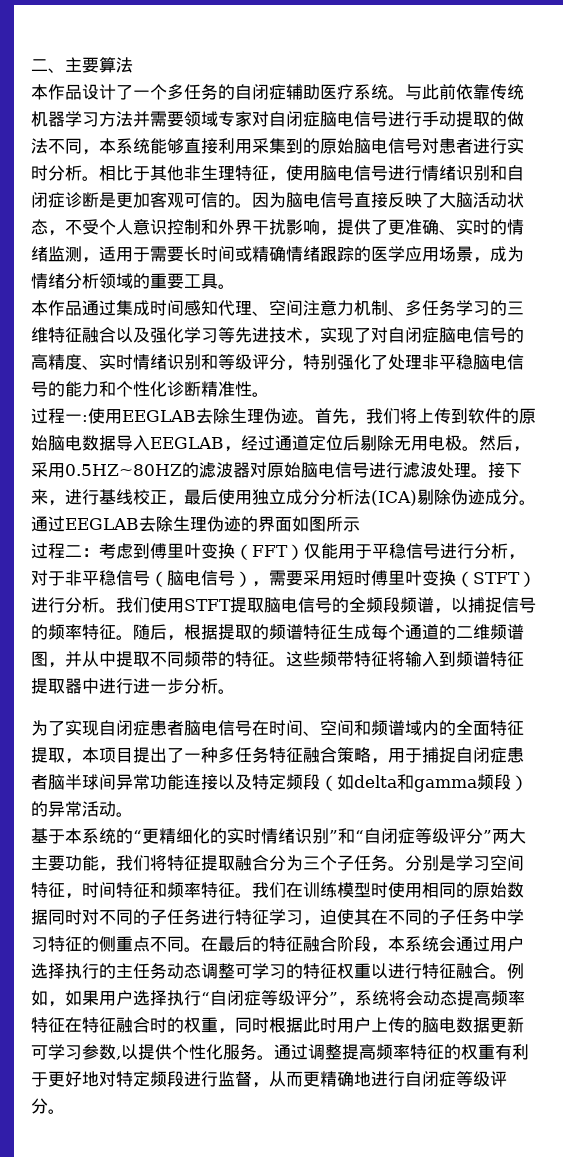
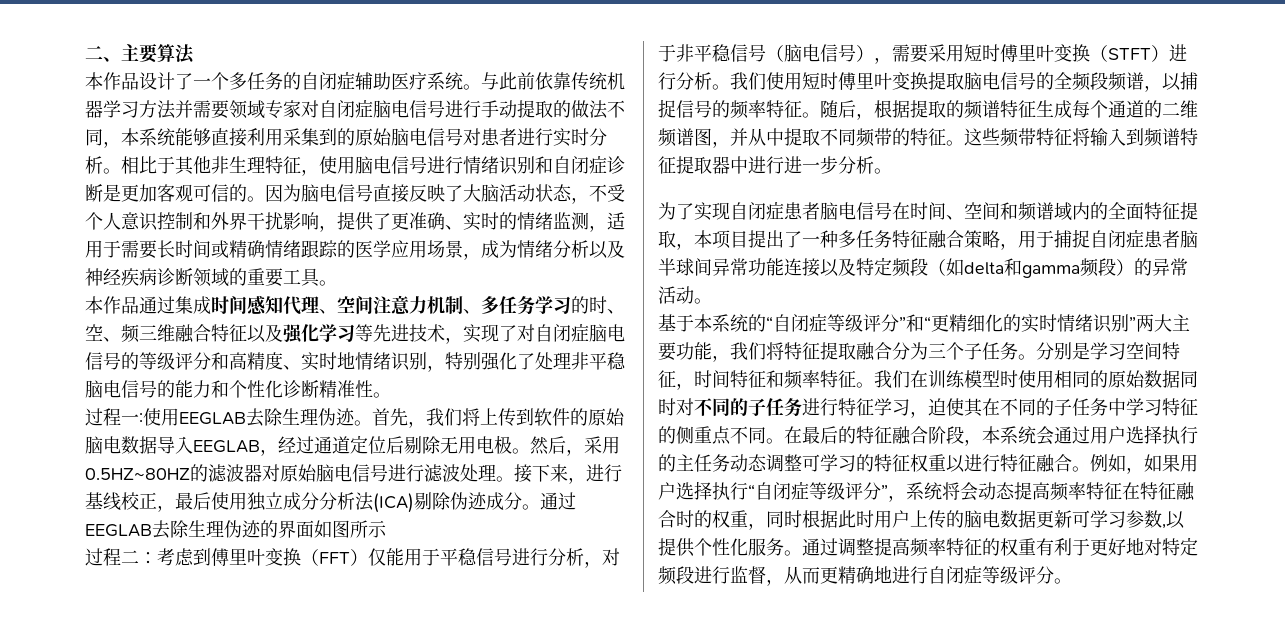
(99, 281) none -> [589,240,625,259] [85,268,193,286] 以及神经疾病诊断
[507,301,524,315] [31,327,116,343] 三维特征融合 -> [589,296,625,314] [85,324,247,343] 时、空、频三维融合特征
(524, 335) none -> [139,352,229,370] 等级评分和
[133,354,286,370] 情绪识别和等级评分 -> [337,352,427,371] 地情绪识别
[184,599,231,611] STFT -> [802,72,928,90] 短时傅里叶变换
(142, 836) none -> [773,314,931,332] 自闭症等级评分”和“
[338,828,492,844] 和“自闭症等级评分” -> (1136, 323) none

